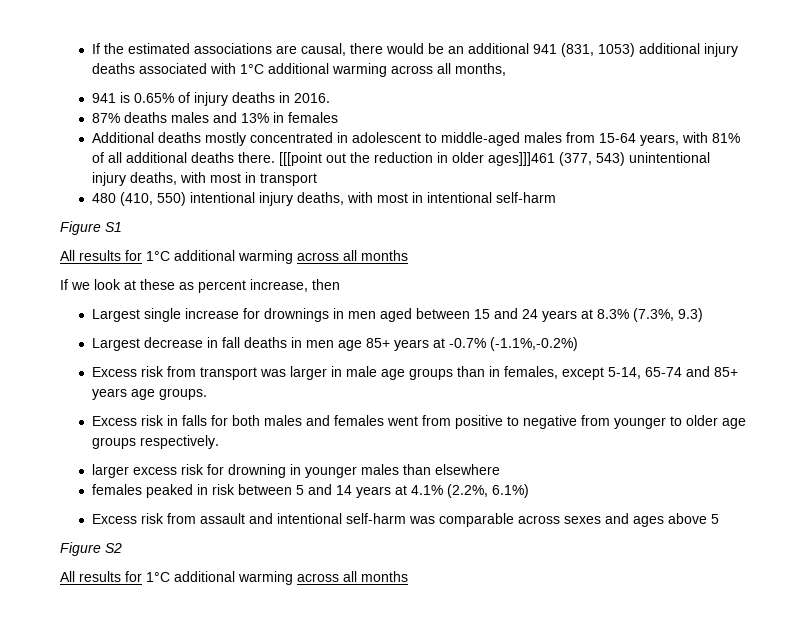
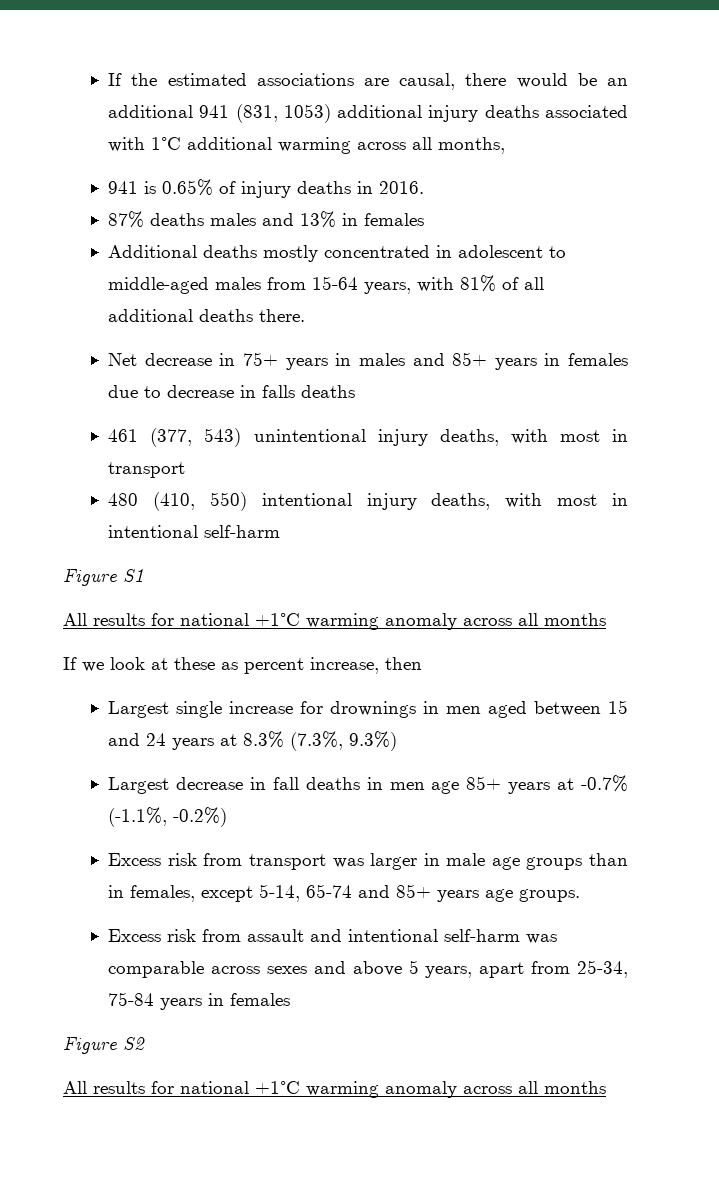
[278,152,555,166] [[[point out the reduction in older ages]]]461 -> [108,352,629,370] [108,385,356,398] [108,429,139,442] // Net decrease in 75+ years in males and 85+ years in females due to decrease in falls deaths // 461
[146,250,293,264] 1°C additional warming -> [180,613,457,630] national +1°C warming anomaly
[677,308,703,322] 9.3) -> [349,731,398,751] 9.3%)
[489,337,578,351] (-1.1%,-0.2%) -> [108,807,228,827] (-1.1%, -0.2%)
[91,415,746,429] [91,435,219,449] [91,464,500,478] [91,484,529,498] // Excess risk in falls for both males and females went from positive to negative from younger to older age groups respectively. // larger excess risk for drowning in younger males than elsewhere // females peaked in risk between 5 and 14 years at 4.1% (2.2%, 6.1%) -> (581, 895) none
[632,516,664,527] ages -> (346, 967) none
(719, 519) none -> [425,960,629,978] [108,992,291,1010] years, apart from 25-34, 75-84 years in females
[146,571,293,585] 1°C additional warming -> [180,1081,457,1098] national +1°C warming anomaly

